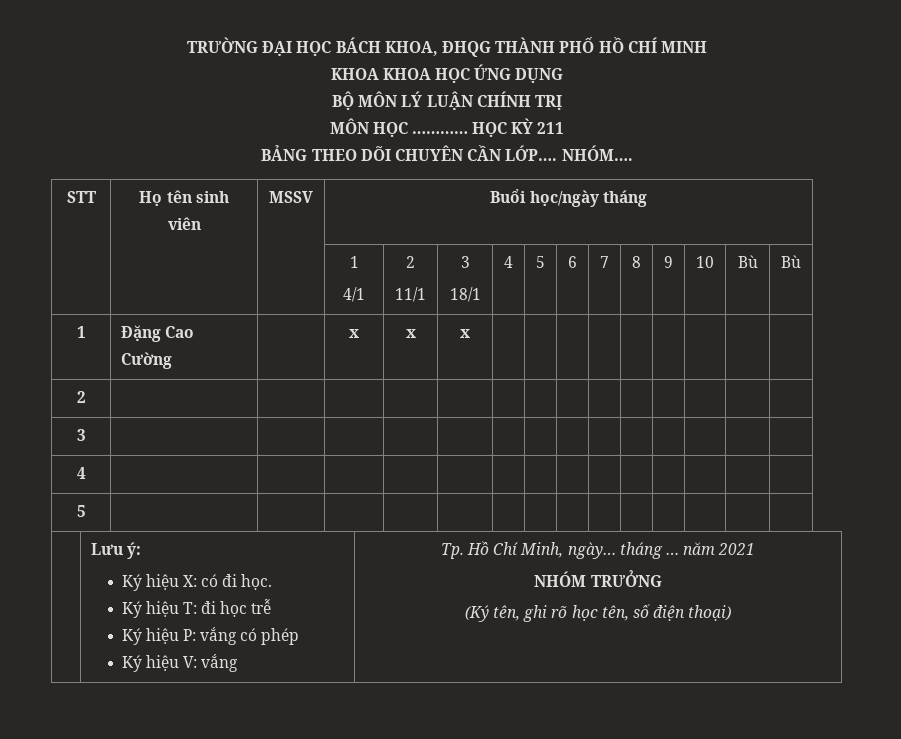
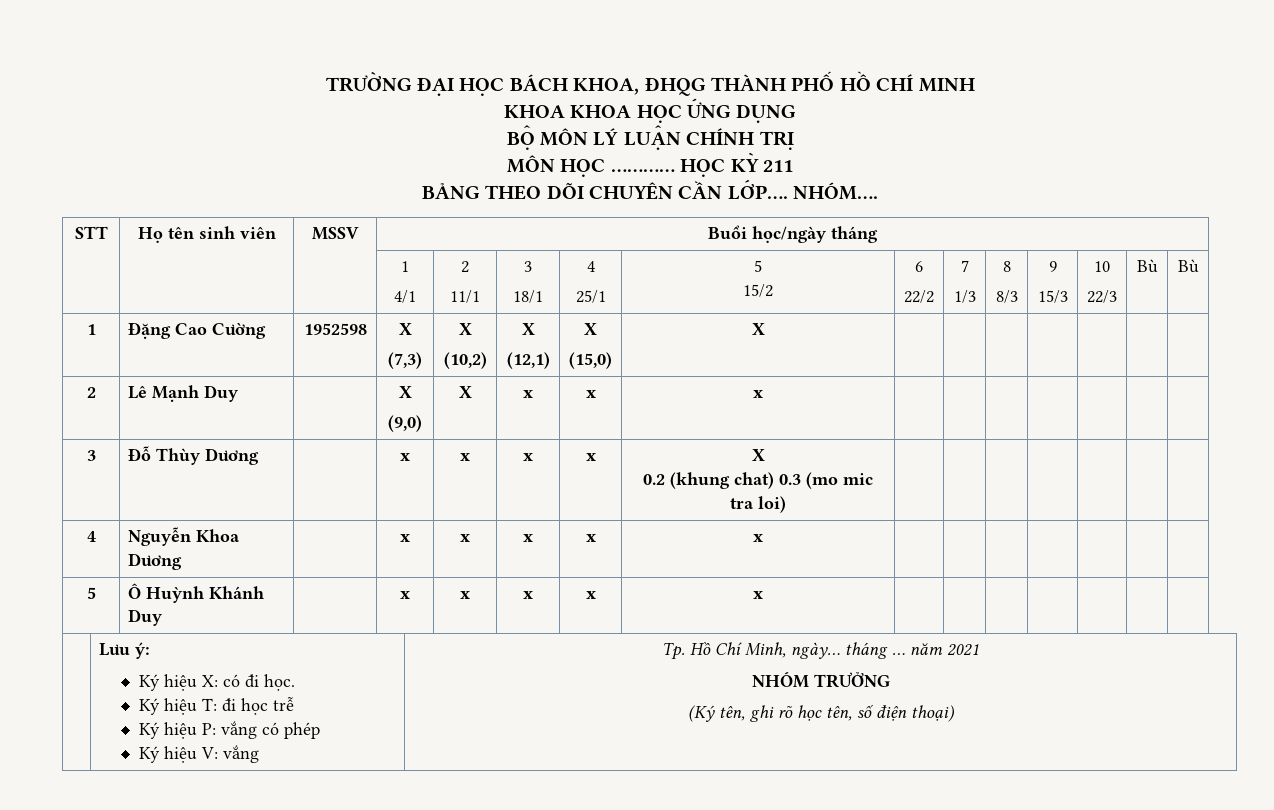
[536,256,545,268] | 5 -> [575,290,606,303] [754,260,762,272] [743,284,773,297] // 25/1 | 5 // 15/2
(577, 262) none -> [904,290,934,303] // 22/2
(609, 262) none -> [953,290,976,303] // 1/3
(641, 262) none -> [995,290,1018,303] // 8/3
(673, 262) none -> [1037,290,1068,303] // 15/3
(714, 262) none -> [1087,290,1117,303] // 22/3
[349,329,359,338] [405,329,416,338] [460,329,470,338] [76,391,86,403] | x | x | x | | | | | | | | | // 2 | | | | | | | | | | | | | | -> [303,323,367,335] [398,323,412,335] [388,352,422,369] [458,323,472,335] [443,352,487,369] [521,323,535,335] [506,352,550,369] [584,323,597,335] [569,352,612,369] [751,323,765,335] [86,387,96,398] [128,385,239,402] [398,386,412,398] [388,415,422,432] [458,386,472,398] [523,390,533,398] [585,390,596,398] [753,390,763,398] 1952598 | X // (7,3) | X // (10,2) | X // (12,1) | X // (15,0) | X | | | | | | | // 2 | Lê Mạnh Duy | | X // (9,0) | X | x | x | x | | | | | | |
[76,467,86,479] [76,505,86,517] | | | | | | | | | | | | | // 4 | | | | | | | | | | | | | | // 5 | | | | | | | -> [128,446,260,465] [400,453,410,461] [460,453,470,461] [523,453,533,461] [585,453,596,461] [751,449,765,461] [643,472,873,489] [730,496,786,513] [86,531,96,542] [128,527,241,546] [128,553,183,570] [400,534,410,542] [460,534,470,542] [523,534,533,542] [585,534,596,542] [753,534,763,542] [86,587,96,599] [128,583,265,603] [128,609,163,626] [400,591,410,599] [460,591,470,599] [523,591,533,599] [585,591,596,599] [753,591,763,599] Đỗ Thùy Dương | | x | x | x | x | X // 0.2 (khung chat) 0.3 (mo mic tra loi) | | | | | | | // 4 | Nguyễn Khoa Dương | | x | x | x | x | x | | | | | | | // 5 | Ô Huỳnh Khánh Duy | | x | x | x | x | x

